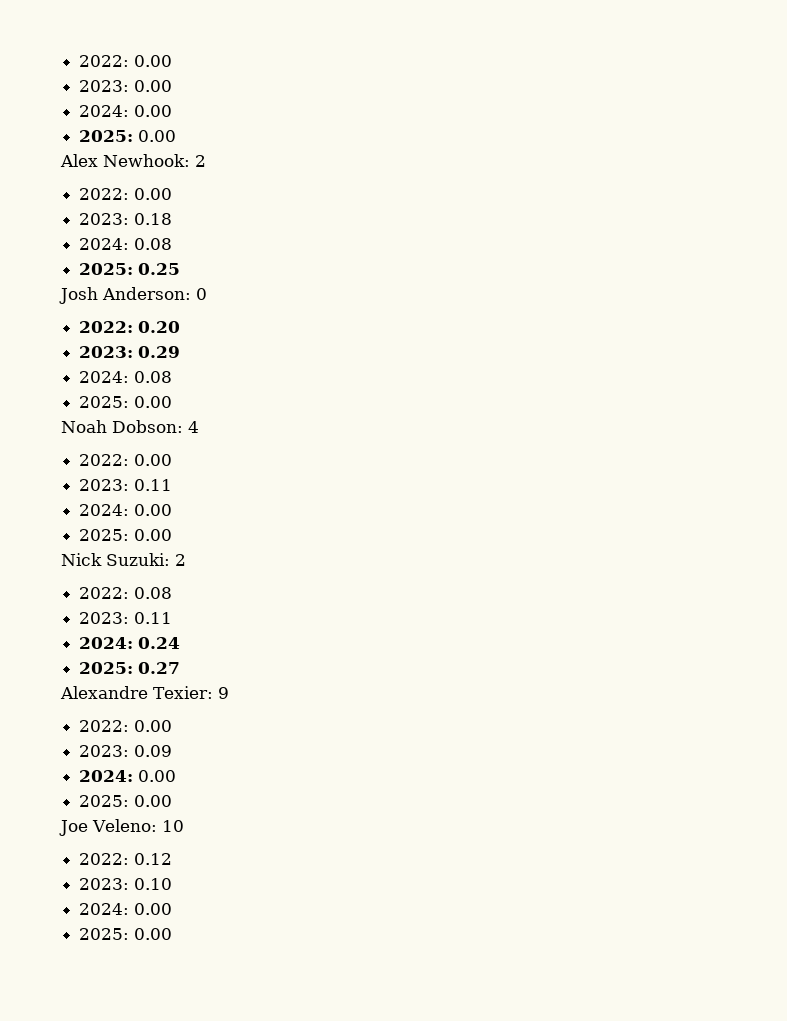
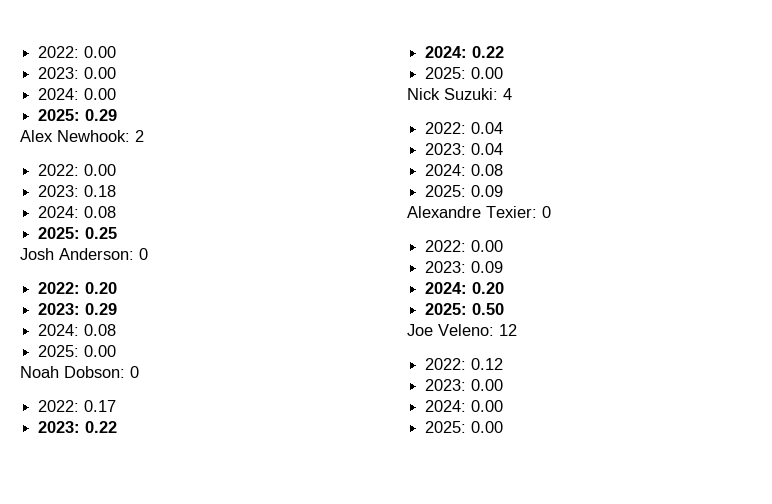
[138,130,177,142] 0.00 -> [85,109,118,121] 0.29
[188,421,199,433] [79,454,173,466] [79,479,173,491] [79,504,173,516] 4 // 2022: 0.00 // 2023: 0.11 // 2024: 0.00 -> [130,366,139,378] [38,400,117,412] [38,421,118,433] [425,46,505,58] 0 // 2022: 0.17 // 2023: 0.22 // 2024: 0.22
[175,554,186,566] [79,587,173,599] [79,612,173,624] [79,637,181,649] [79,662,181,674] 2 // 2022: 0.08 // 2023: 0.11 // 2024: 0.24 // 2025: 0.27 -> [503,88,512,100] [425,122,504,134] [425,143,504,155] [425,164,504,176] [425,185,504,197] 4 // 2022: 0.04 // 2023: 0.04 // 2024: 0.08 // 2025: 0.09
[217,687,229,699] 9 -> [542,206,551,218] 0
[138,770,177,782] [79,795,173,807] 0.00 // 2025: 0.00 -> [472,282,505,294] [425,303,505,315] 0.20 // 2025: 0.50
[161,820,184,832] 10 -> [499,324,517,336] 12
[134,878,173,890] 0.10 -> [471,379,504,391] 0.00

